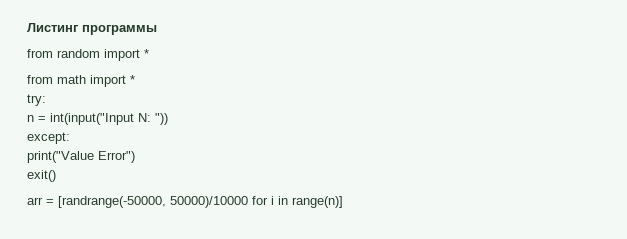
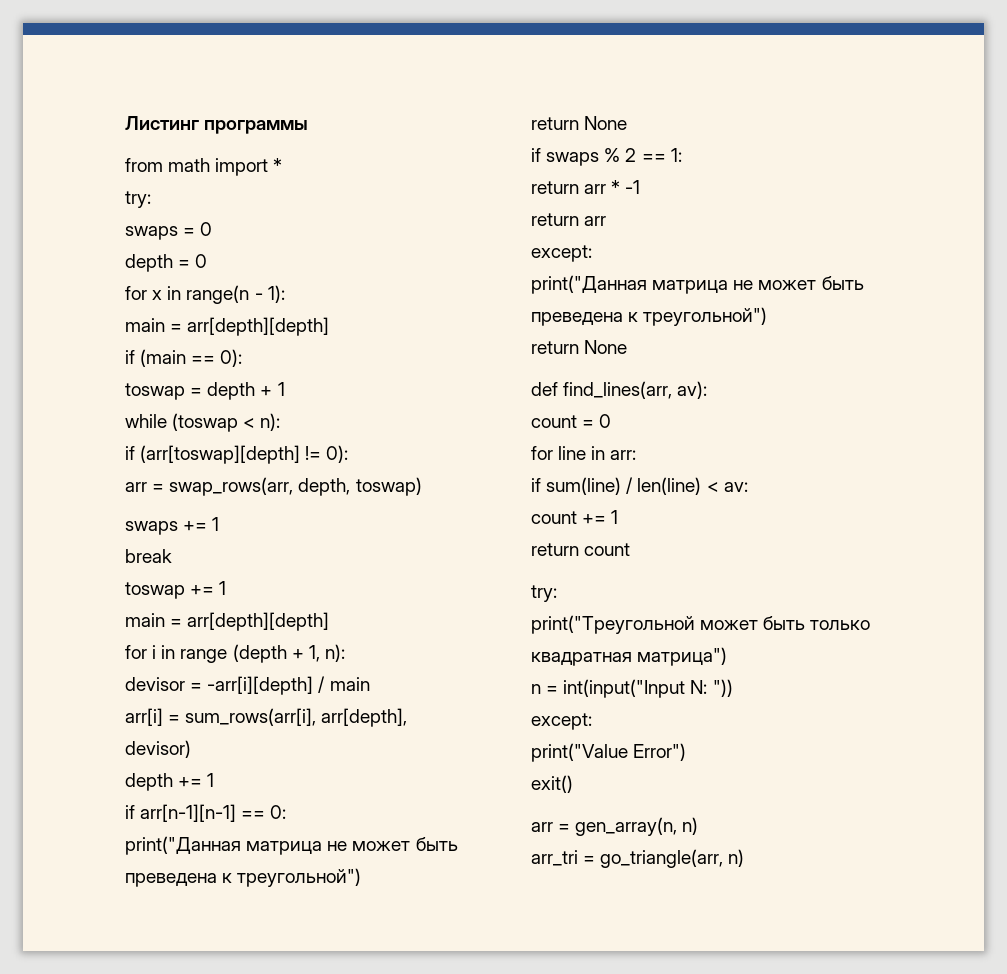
[27,49,149,61] // from random import * -> (309, 127) none
(46, 100) none -> [125,222,213,240] [125,254,208,272] [125,285,285,304] [125,317,330,336] [125,349,243,367] [125,382,285,400] [125,413,281,432] [125,445,349,464] [125,477,422,496] [125,517,220,535] [125,549,172,563] [125,581,227,599] [125,612,330,631] [125,644,345,663] [125,676,370,695] [125,708,408,727] [125,740,191,758] [125,773,215,791] [125,804,287,822] [125,836,458,855] [125,868,362,887] [531,116,628,130] [531,148,682,166] [531,180,641,194] [531,213,607,226] [531,245,592,262] [531,275,864,294] [531,307,768,326] [531,340,628,354] [531,381,708,399] [531,414,612,428] [531,446,637,460] [531,477,748,495] [531,510,619,524] [531,543,631,556] [531,585,557,602] [531,615,871,634] [531,647,728,666] // swaps = 0 // depth = 0 // for x in range(n - 1): // main = arr[depth][depth] // if (main == 0): // toswap = depth + 1 // while (toswap < n): // if (arr[toswap][depth] != 0): // arr = swap_rows(arr, depth, toswap) // swaps += 1 // break // toswap += 1 // main = arr[depth][depth] // for i in range (depth + 1, n): // devisor = -arr[i][depth] / main // arr[i] = sum_rows(arr[i], arr[depth], devisor) // depth += 1 // if arr[n-1][n-1] == 0: // print("Данная матрица не может быть преведена к треугольной") // return None // if swaps % 2 == 1: // return arr * -1 // return arr // except: // print("Данная матрица не может быть преведена к треугольной") // return None // def find_lines(arr, av): // count = 0 // for line in arr: // if sum(line) / len(line) < av: // count += 1 // return count // try: // print("Треугольной может быть только квадратная матрица")
[58,196,343,208] [randrange(-50000, 50000)/10000 for i in range(n)] -> [575,817,699,836] [531,849,745,868] gen_array(n, n) // arr_tri = go_triangle(arr, n)

